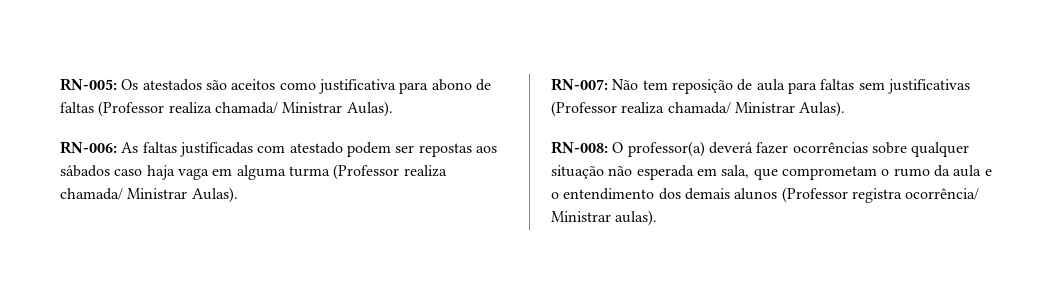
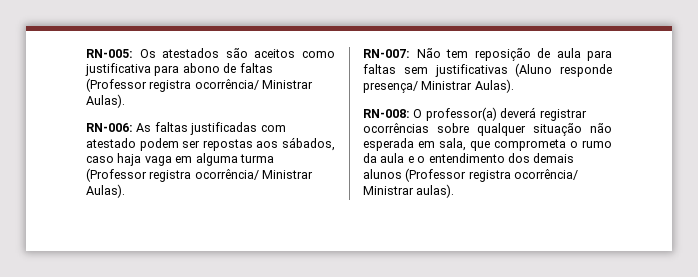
[168,102,278,114] realiza chamada/ -> [149,79,259,92] registra ocorrência/
[60,165,110,177] sábados -> [282,137,335,151] sábados,
[403,165,447,177] [60,188,123,200] realiza chamada/ -> [149,169,259,182] registra ocorrência/
[551,101,731,117] (Professor realiza chamada/ -> [515,63,612,77] [363,81,418,93] (Aluno responde presença/
[756,142,789,154] fazer -> [539,109,587,121] registrar
[781,166,877,180] comprometam -> [494,139,566,151] comprometa

